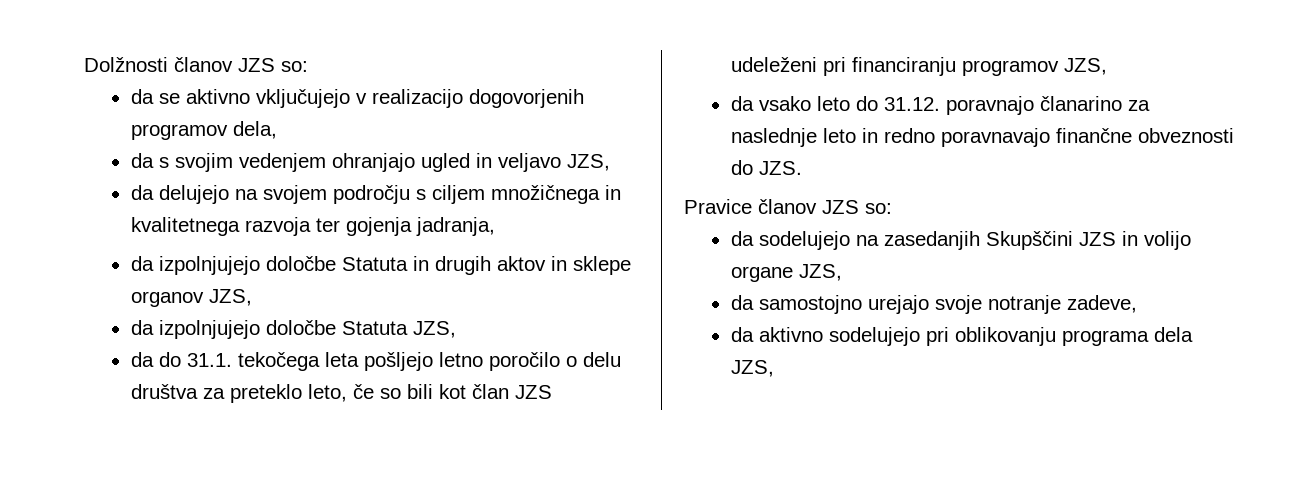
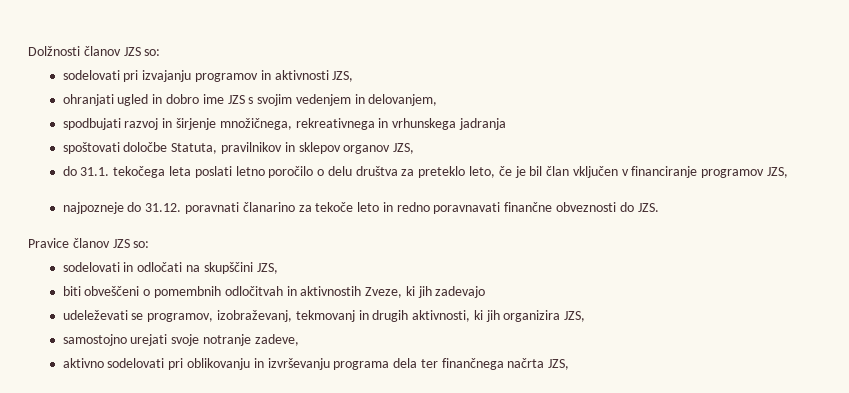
[130,89,584,108] [130,121,277,140] [130,153,610,172] [130,185,621,204] [130,217,495,236] [130,256,631,275] [130,289,252,307] [130,320,456,339] [130,352,154,367] da se aktivno vključujejo v realizacijo dogovorjenih programov dela, // da s svojim vedenjem ohranjajo ugled in veljavo JZS, // da delujejo na svojem področju s ciljem množičnega in kvalitetnega razvoja ter gojenja jadranja, // da izpolnjujejo določbe Statuta in drugih aktov in sklepe organov JZS, // da izpolnjujejo določbe Statuta JZS, // da -> [62,70,354,82] [62,94,438,106] [62,118,506,130] [62,142,415,154] sodelovati pri izvajanju programov in aktivnosti JZS, // ohranjati ugled in dobro ime JZS s svojim vedenjem in delovanjem, // spodbujati razvoj in širjenje množičnega, rekreativnega in vrhunskega jadranja // spoštovati določbe Statuta, pravilnikov in sklepov organov JZS, //
[363,352,433,371] pošljejo -> [194,166,232,178] poslati
[379,384,552,399] [730,57,956,76] so bili kot član JZS udeleženi pri financiranju -> [514,166,698,178] je bil član vključen v financiranje
[730,96,850,111] da vsako leto -> [62,202,124,214] najpozneje
[945,96,1034,115] poravnajo -> [184,202,239,214] poravnati
[730,128,817,147] naslednje -> [315,202,354,212] tekoče
[940,128,1050,147] poravnavajo -> [433,202,501,214] poravnavati
[730,231,1191,250] [730,264,842,282] [730,295,1137,314] [730,327,1193,346] da sodelujejo na zasedanjih Skupščini JZS in volijo organe JZS, // da samostojno urejajo svoje notranje zadeve, // da aktivno sodelujejo pri oblikovanju programa dela -> [62,262,278,274] [62,286,486,298] [62,310,586,322] [62,334,299,346] [62,358,545,370] sodelovati in odločati na skupščini JZS, // biti obveščeni o pomembnih odločitvah in aktivnostih Zveze, ki jih zadevajo // udeleževati se programov, izobraževanj, tekmovanj in drugih aktivnosti, ki jih organizira JZS, // samostojno urejati svoje notranje zadeve, // aktivno sodelovati pri oblikovanju in izvrševanju programa dela ter finančnega načrta

